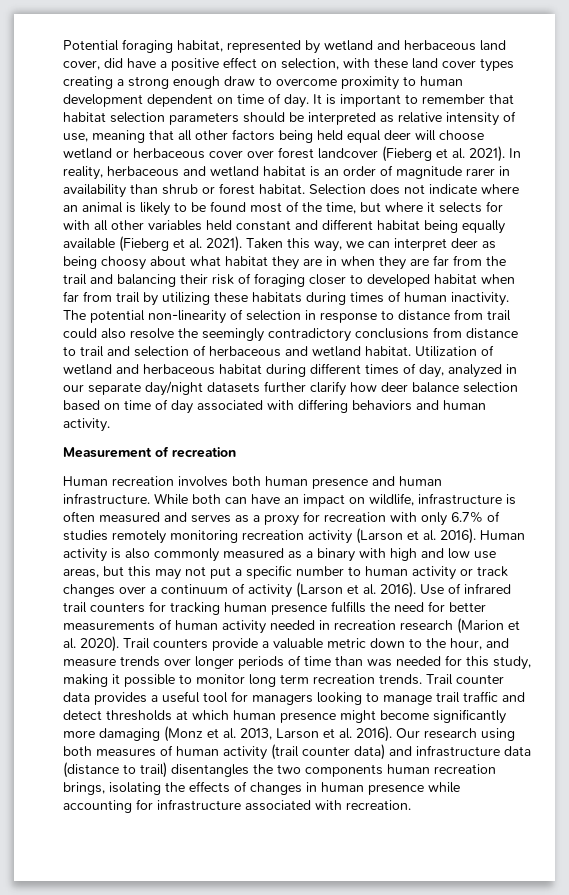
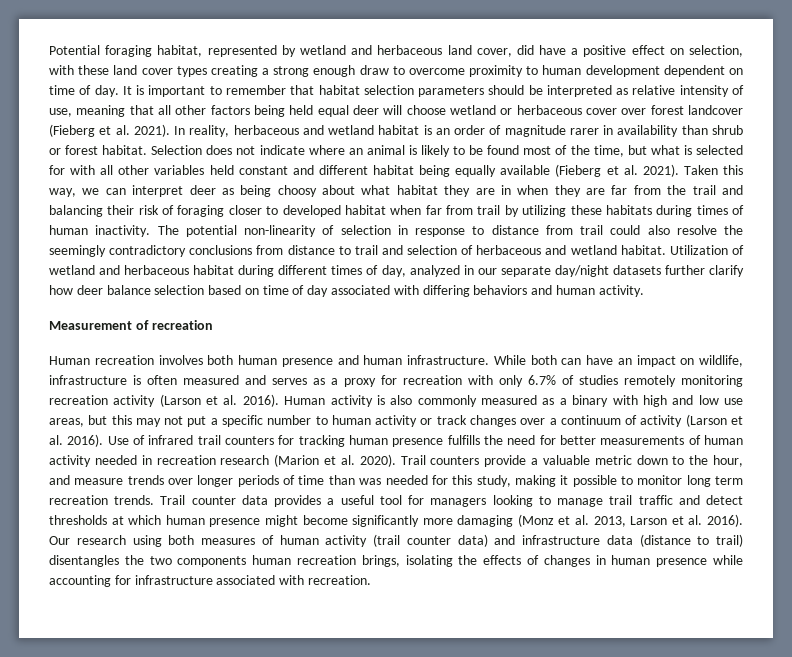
[385,202,482,213] where it selects -> [650,145,743,155] what is selected

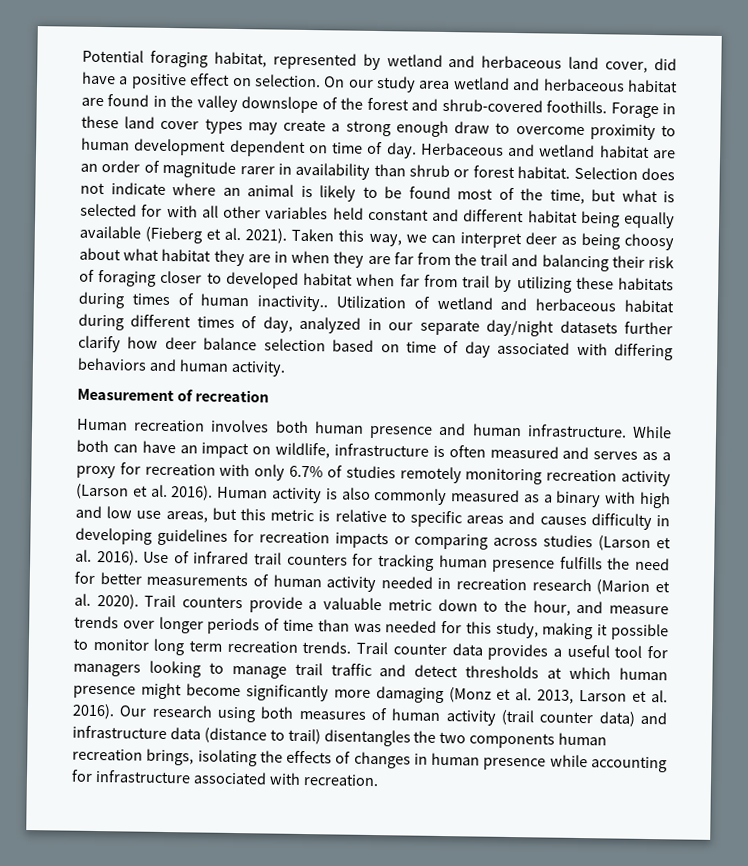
[689,45,743,57] [49,65,74,75] selection, with -> [254,74,678,93] [81,94,676,119] selection. On our study area wetland and herbaceous habitat are found in the valley downslope of the forest and shrub-covered foothills. Forage in
[210,65,258,77] creating -> [247,119,327,135] may create
[122,85,745,97] [49,105,743,117] [49,124,299,137] It is important to remember that habitat selection parameters should be interpreted as relative intensity of use, meaning that all other factors being held equal deer will choose wetland or herbaceous cover over forest landcover (Fieberg et al. 2021). In reality, herbaceous -> [420,142,504,156] Herbaceous
[423,125,432,135] is -> [652,149,676,159] are
[95,225,743,237] [49,245,666,257] inactivity. The potential non-linearity of selection in response to distance from trail could also resolve the seemingly contradictory conclusions from distance to trail and selection of herbaceous and wetland habitat. -> [257,295,329,312] inactivity..
[135,415,683,427] may not put a specific number to human activity or track changes over a continuum of activity -> [270,509,670,531] [75,527,594,550] metric is relative to specific areas and causes difficulty in developing guidelines for recreation impacts or comparing across studies

